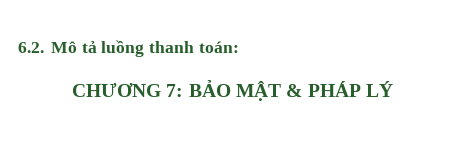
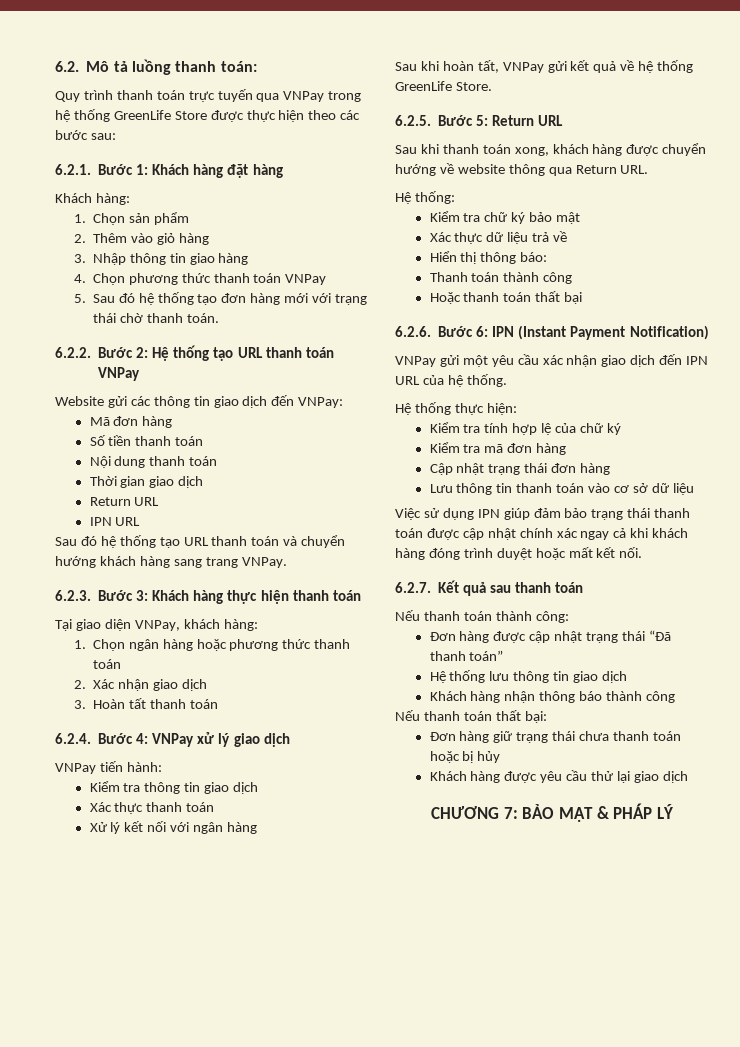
(239, 47) none -> [55,89,362,102] [55,109,361,122] [55,130,116,140] [55,164,283,178] [55,193,130,205] [73,212,189,225] [73,233,209,245] [73,253,249,265] [73,273,327,285] [73,292,368,305] [92,313,219,323] [55,345,334,361] [98,367,141,381] [55,395,344,408] [89,416,173,428] [89,435,204,446] [89,456,218,468] [89,476,204,488] [89,497,160,506] [89,517,141,526] [55,535,346,548] [55,556,287,568] [55,590,361,604] [55,619,258,631] [73,639,351,651] [92,659,121,669] [73,679,207,691] [73,698,218,709] [55,732,290,747] [55,761,162,774] [89,781,259,794] [89,802,215,814] [89,821,258,834] [395,60,694,73] [395,81,492,91] [395,115,564,126] [395,143,707,156] [395,163,649,176] [395,191,455,204] [429,211,581,224] [429,231,568,244] [429,251,548,264] [429,272,573,284] [429,291,583,304] [395,325,709,340] [395,354,709,367] [395,374,507,387] [395,402,517,415] [429,422,621,435] [429,442,567,455] [429,463,611,475] [429,483,694,495] [395,508,691,520] [395,528,689,540] [395,547,643,560] [395,580,584,596] [395,610,569,623] [429,630,671,643] [429,650,504,661] [429,670,628,683] [429,691,676,703] [395,710,547,723] [429,731,681,743] [429,751,501,763] [429,770,688,783] // Quy trình thanh toán trực tuyến qua VNPay trong hệ thống GreenLife Store được thực hiện theo các bước sau: // 6.2.1. Bước 1: Khách hàng đặt hàng // Khách hàng: // 1. Chọn sản phẩm // 2. Thêm vào giỏ hàng // 3. Nhập thông tin giao hàng // 4. Chọn phương thức thanh toán VNPay // 5. Sau đó hệ thống tạo đơn hàng mới với trạng thái chờ thanh toán. // 6.2.2. Bước 2: Hệ thống tạo URL thanh toán VNPay // Website gửi các thông tin giao dịch đến VNPay: // Mã đơn hàng // Số tiền thanh toán // Nội dung thanh toán // Thời gian giao dịch // Return URL // IPN URL // Sau đó hệ thống tạo URL thanh toán và chuyển hướng khách hàng sang trang VNPay. // 6.2.3. Bước 3: Khách hàng thực hiện thanh toán // Tại giao diện VNPay, khách hàng: // 1. Chọn ngân hàng hoặc phương thức thanh toán // 2. Xác nhận giao dịch // 3. Hoàn tất thanh toán // 6.2.4. Bước 4: VNPay xử lý giao dịch // VNPay tiến hành: // Kiểm tra thông tin giao dịch // Xác thực thanh toán // Xử lý kết nối với ngân hàng // Sau khi hoàn tất, VNPay gửi kết quả về hệ thống GreenLife Store. // 6.2.5. Bước 5: Return URL // Sau khi thanh toán xong, khách hàng được chuyển hướng về website thông qua Return URL. // Hệ thống: // Kiểm tra chữ ký bảo mật // Xác thực dữ liệu trả về // Hiển thị thông báo: // Thanh toán thành công // Hoặc thanh toán thất bại // 6.2.6. Bước 6: IPN (Instant Payment Notification) // VNPay gửi một yêu cầu xác nhận giao dịch đến IPN URL của hệ thống. // Hệ thống thực hiện: // Kiểm tra tính hợp lệ của chữ ký // Kiểm tra mã đơn hàng // Cập nhật trạng thái đơn hàng // Lưu thông tin thanh toán vào cơ sở dữ liệu // Việc sử dụng IPN giúp đảm bảo trạng thái thanh toán được cập nhật chính xác ngay cả khi khách hàng đóng trình duyệt hoặc mất kết nối. // 6.2.7. Kết quả sau thanh toán // Nếu thanh toán thành công: // Đơn hàng được cập nhật trạng thái “Đã thanh toán” // Hệ thống lưu thông tin giao dịch // Khách hàng nhận thông báo thành công // Nếu thanh toán thất bại: // Đơn hàng giữ trạng thái chưa thanh toán hoặc bị hủy // Khách hàng được yêu cầu thử lại giao dịch

